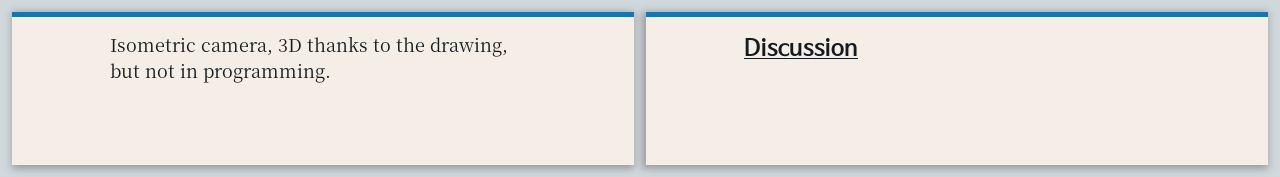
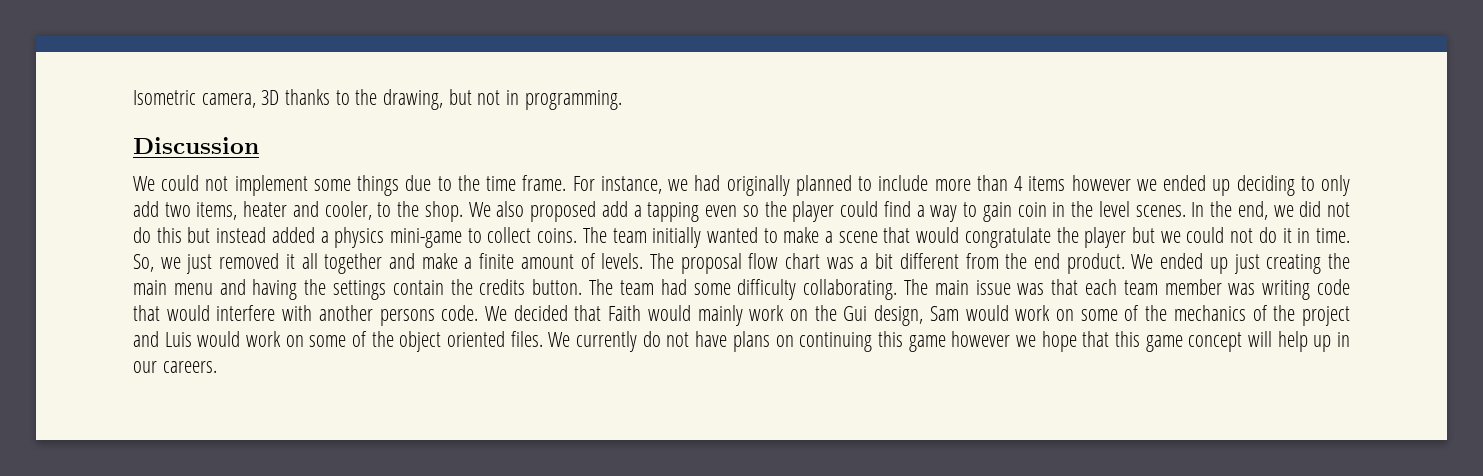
(858, 47) none -> [133,175,1351,196] [133,201,1351,222] [133,227,1351,248] [133,253,1351,274] [133,279,1350,300] [133,305,1350,326] [133,331,1350,352] [133,361,217,373] // We could not implement some things due to the time frame. For instance, we had originally planned to include more than 4 items however we ended up deciding to only add two items, heater and cooler, to the shop. We also proposed add a tapping even so the player could find a way to gain coin in the level scenes. In the end, we did not do this but instead added a physics mini-game to collect coins. The team initially wanted to make a scene that would congratulate the player but we could not do it in time. So, we just removed it all together and make a finite amount of levels. The proposal flow chart was a bit different from the end product. We ended up just creating the main menu and having the settings contain the credits button. The team had some difficulty collaborating. The main issue was that each team member was writing code that would interfere with another persons code. We decided that Faith would mainly work on the Gui design, Sam would work on some of the mechanics of the project and Luis would work on some of the object oriented files. We currently do not have plans on continuing this game however we hope that this game concept will help up in our careers.

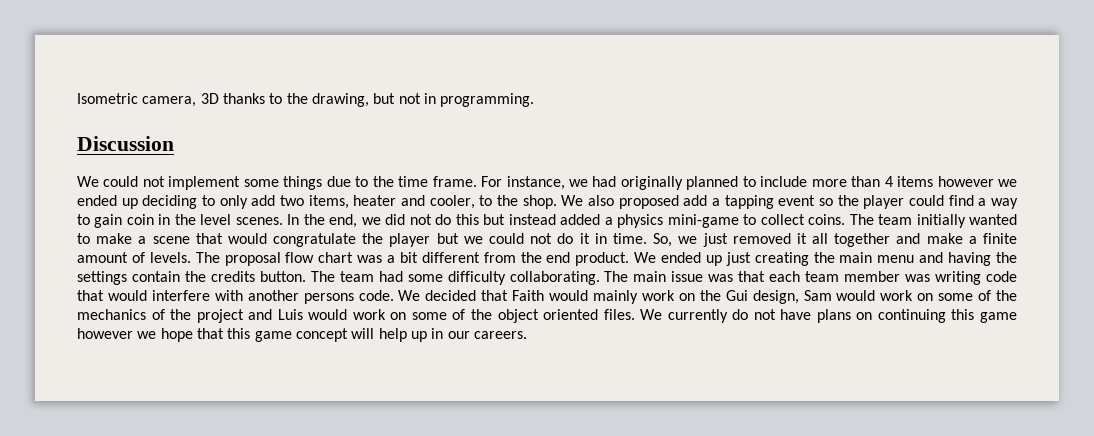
[705,205,738,217] even -> [778,195,816,206] event

